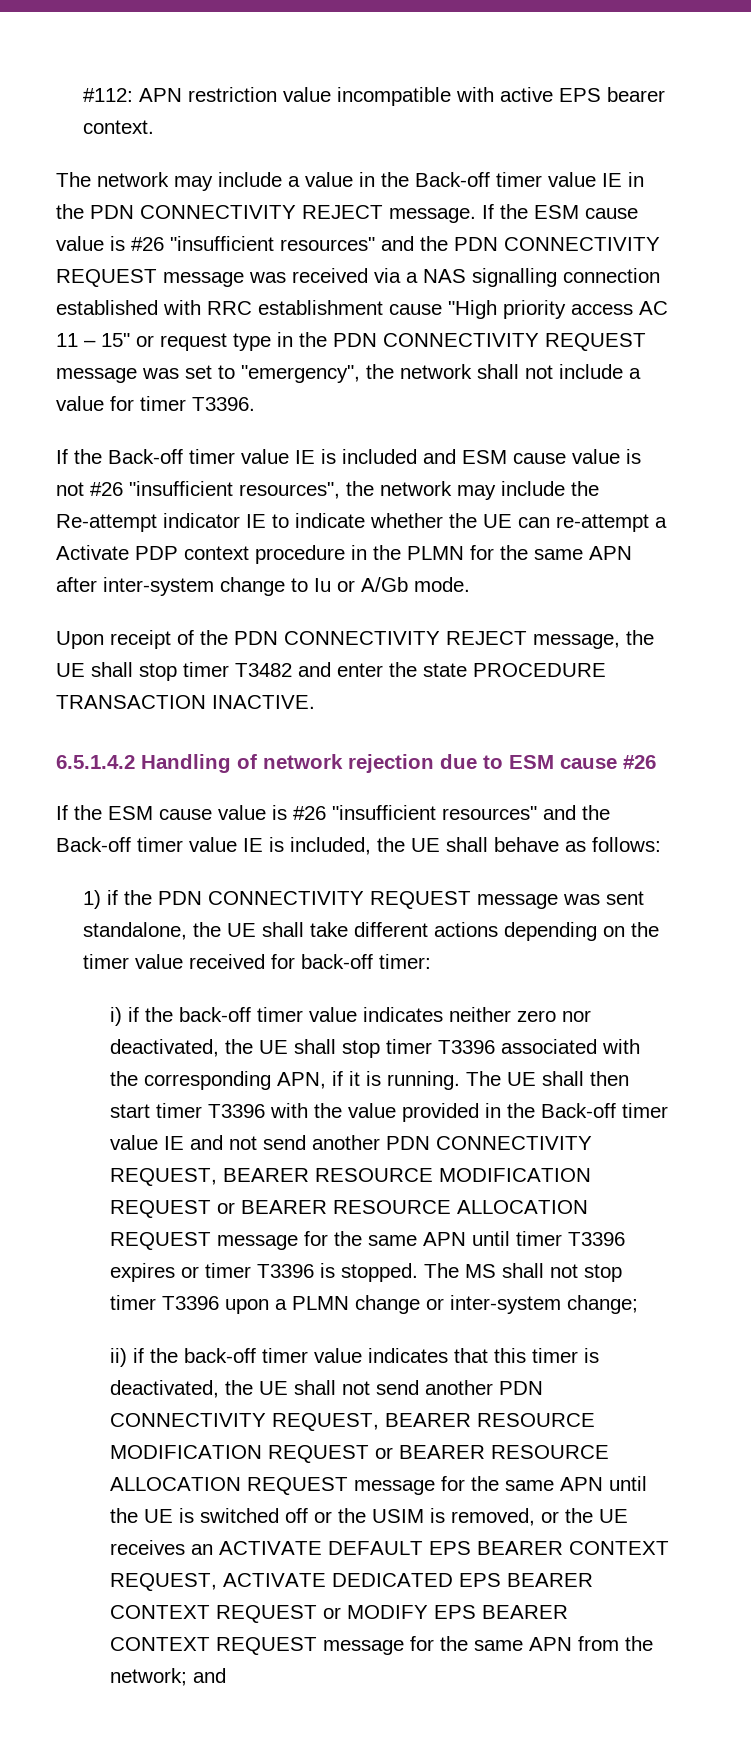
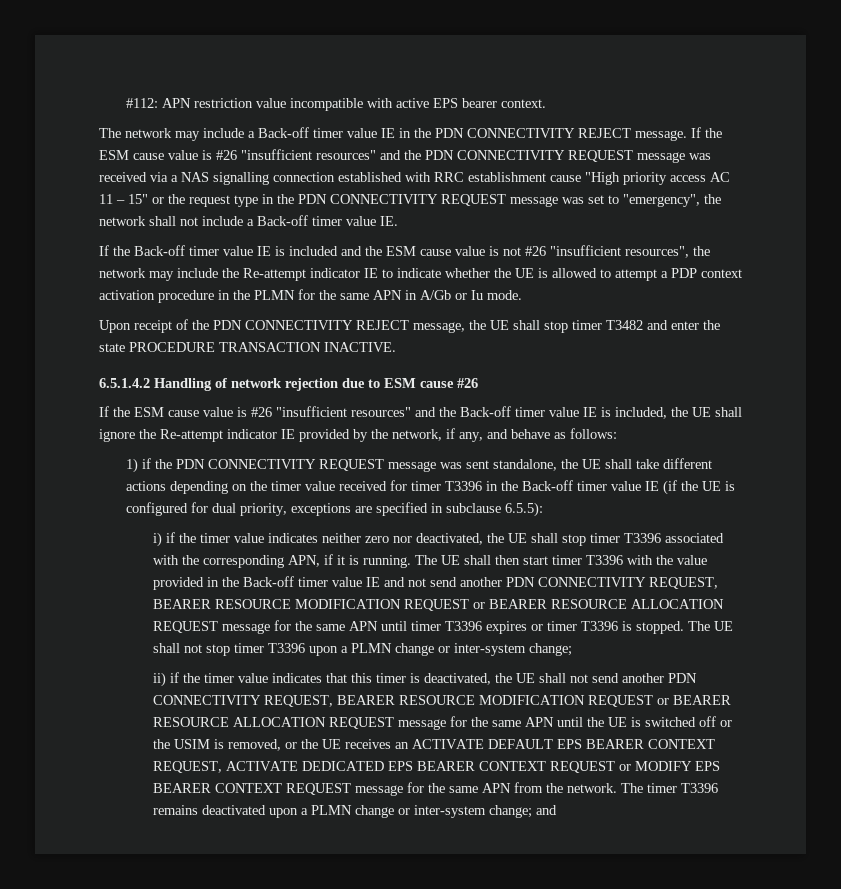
[305,172,409,187] value in the -> (255, 134) none
(154, 341) none -> [168,194,185,204] the
[56,396,255,411] value for timer T3396. -> [257,215,398,226] Back-off timer value IE.
(456, 456) none -> [365,246,382,256] the
[518,514,667,532] [56,545,129,560] can re-attempt a Activate -> [538,268,668,281] is allowed to attempt a
(249, 553) none -> [99,290,155,300] activation
[56,577,408,596] after inter-system change to Iu or A/Gb -> [405,290,483,300] in A/Gb or Iu
(488, 844) none -> [99,428,508,442] ignore the Re-attempt indicator IE provided by the network, if any, and
[300,954,431,969] back-off timer: -> [410,480,735,495] [125,502,543,517] timer T3396 in the Back-off timer value IE (if the UE is configured for dual priority, exceptions are specified in subclause 6.5.5):
[178,1007,251,1022] back-off -> (196, 538) none
[464,1264,496,1278] MS -> [713,621,733,631] UE
[183,1348,256,1363] back-off -> (200, 678) none
[109,1668,187,1686] network; -> [566,783,718,793] [152,805,532,818] network. The timer T3396 remains deactivated upon a PLMN change or inter-system change;

